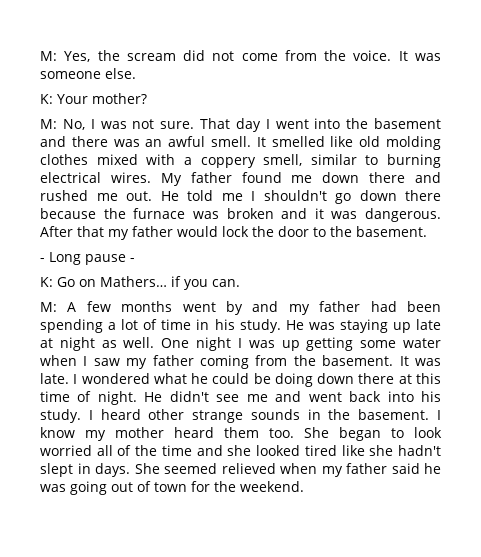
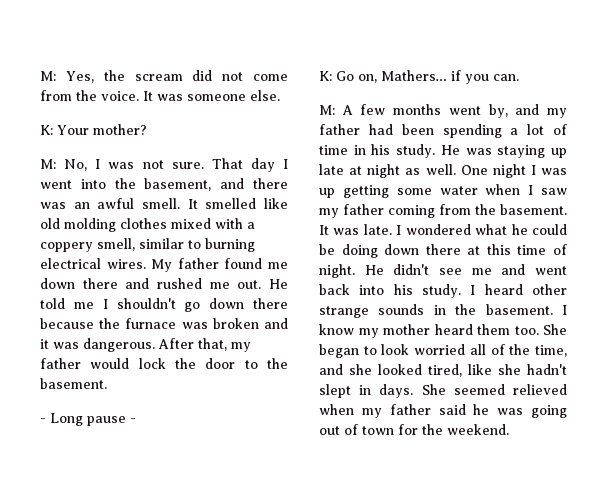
[373,118,441,129] basement -> [144,178,212,191] basement,
[77,226,104,237] that -> [198,338,227,351] that,
[79,279,96,287] on -> [358,74,377,83] on,
[226,301,243,315] by -> [488,104,508,118] by,
[161,445,192,456] time -> [535,345,567,357] time,
[304,445,337,456] tired -> [428,364,462,377] tired,

